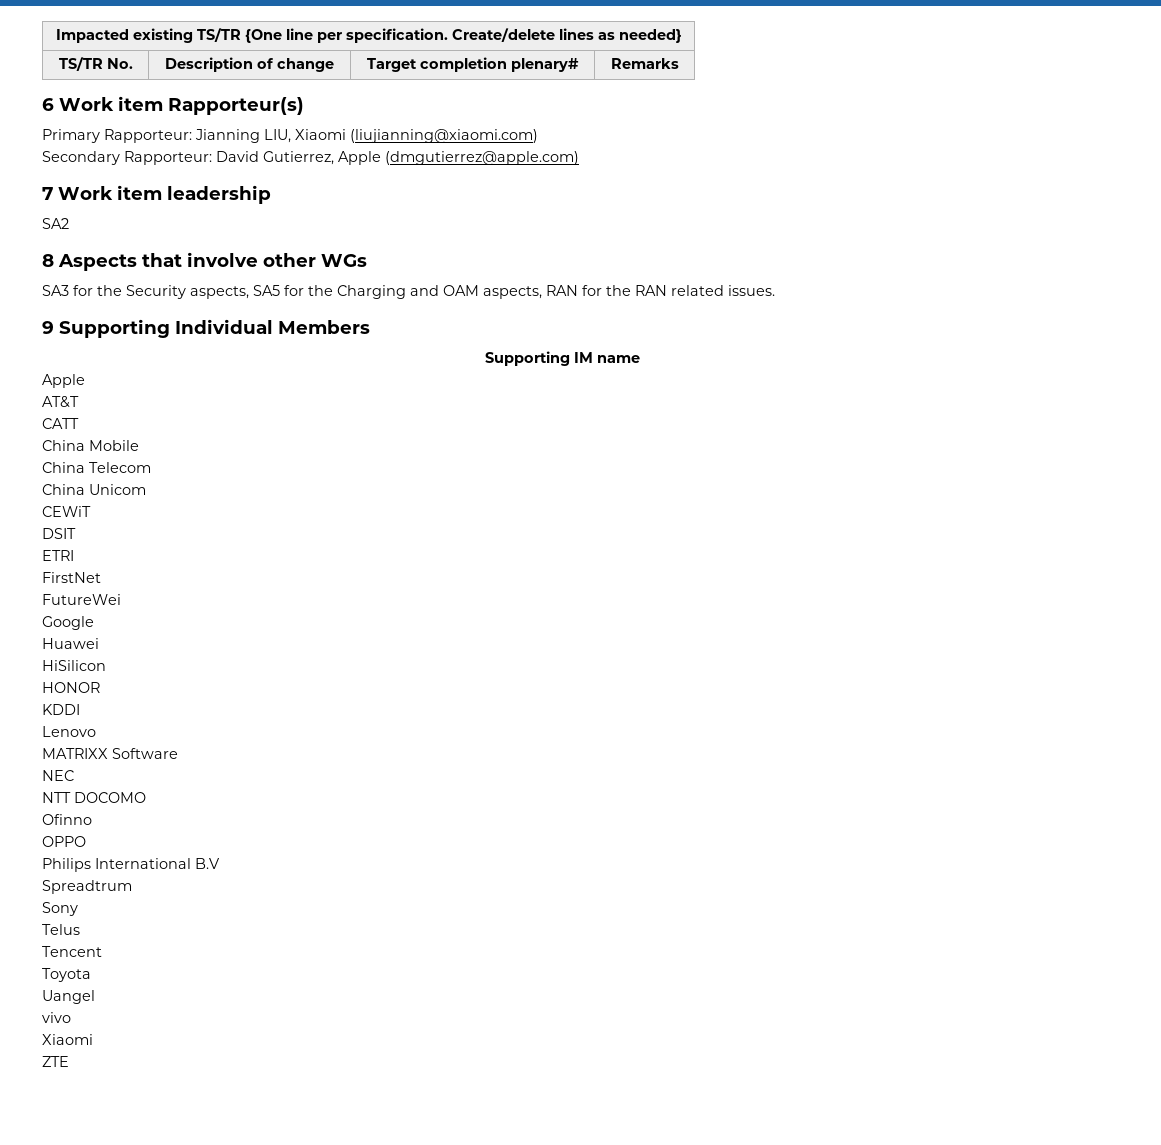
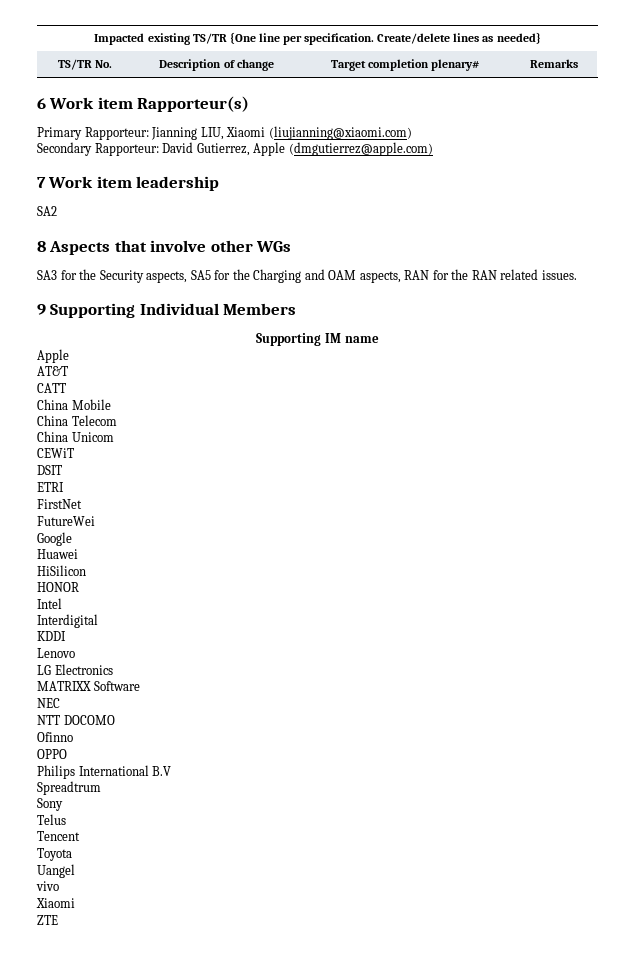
(100, 687) none -> [37,598,62,609] [37,614,98,628] // Intel // Interdigital
(96, 731) none -> [37,664,113,675] // LG Electronics

